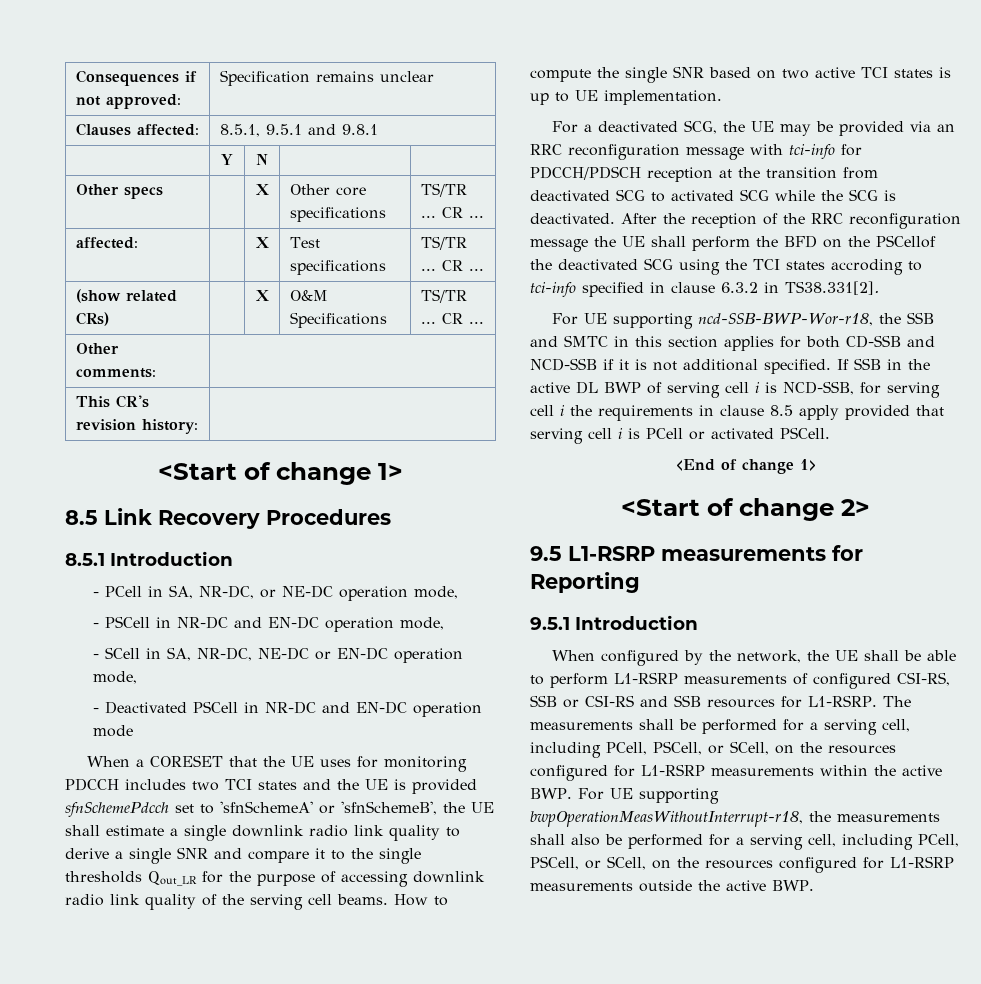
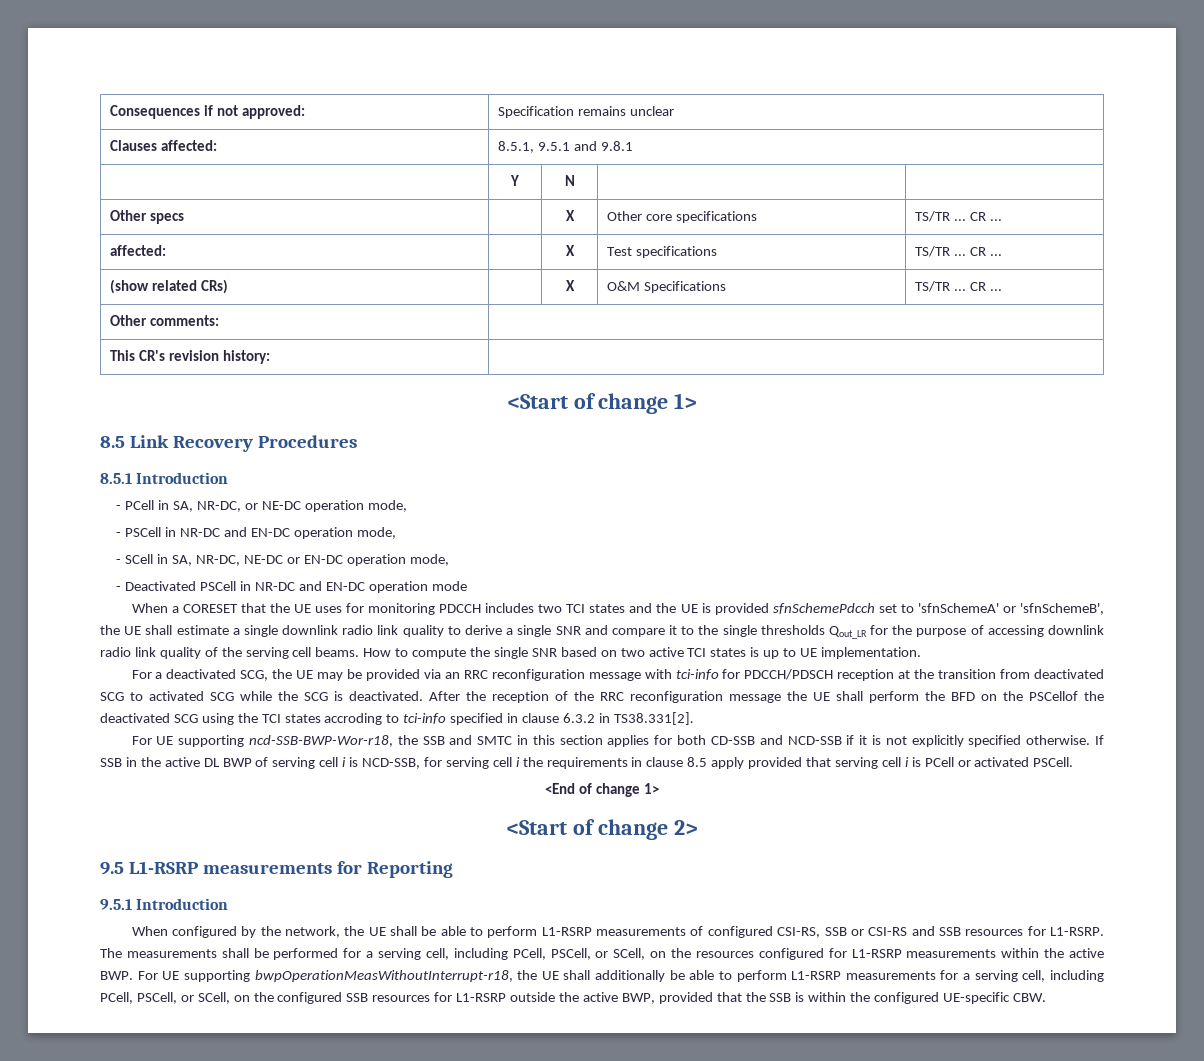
[683,359,831,374] additional specified. -> [911,735,1091,747] explicitly specified otherwise.
[836,813,940,822] [530,834,703,849] measurements shall also be performed -> [541,970,936,982] UE shall additionally be able to perform L1-RSRP measurements
[705,856,954,873] [530,882,633,891] resources configured for L1-RSRP measurements -> [277,992,507,1004] configured SSB resources for L1-RSRP
[772,880,814,891] BWP. -> [621,992,1046,1004] BWP, provided that the SSB is within the configured UE-specific CBW.

